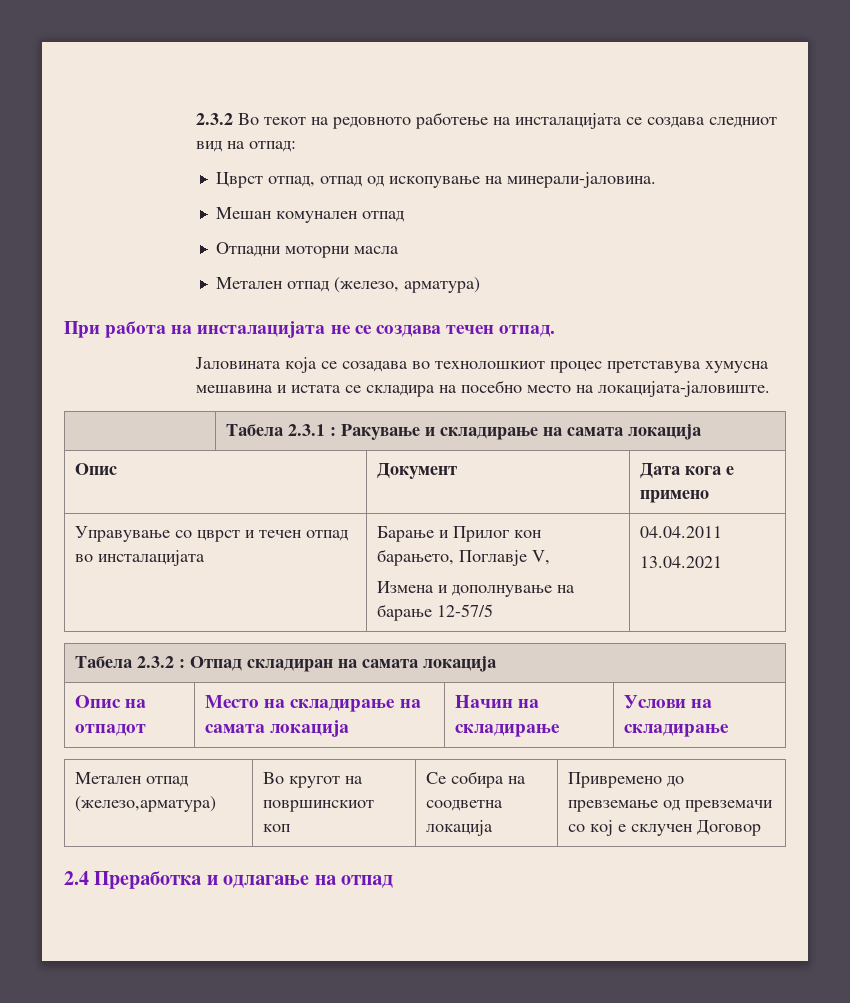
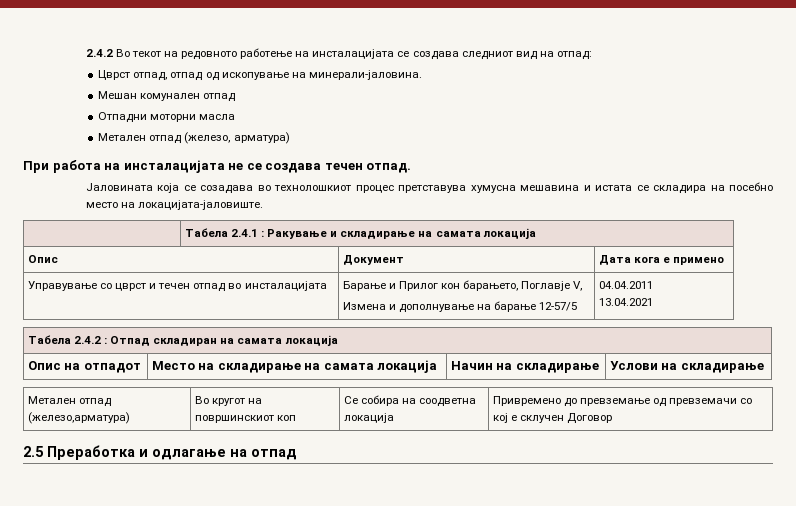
[196,113,234,125] 2.3.2 -> [85,49,113,57] 2.4.2
[288,424,326,436] 2.3.1 -> [230,229,258,237] 2.4.1
[137,656,175,668] 2.3.2 -> [73,336,101,344] 2.4.2
[64,871,89,885] 2.4 -> [23,446,44,457] 2.5

